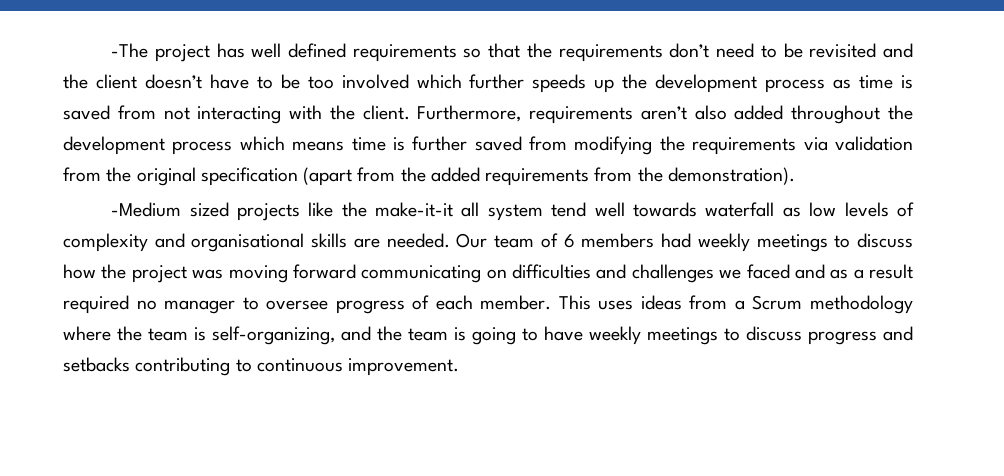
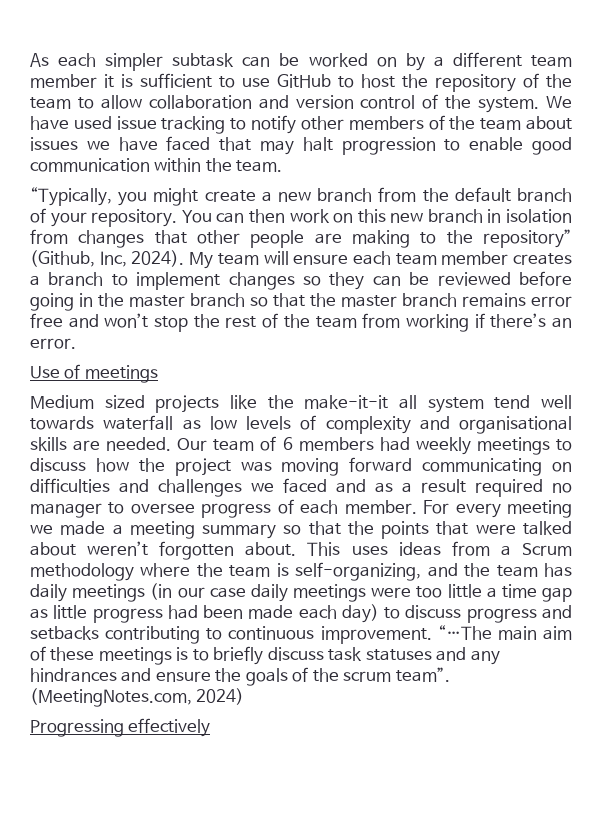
[111,43,914,62] [63,74,914,93] [63,105,913,124] [63,136,913,155] [63,167,795,186] [111,202,182,217] -The project has well defined requirements so that the requirements don’t need to be revisited and the client doesn’t have to be too involved which further speeds up the development process as time is saved from not interacting with the client. Furthermore, requirements aren’t also added throughout the development process which means time is further saved from modifying the requirements via validation from the original specification (apart from the added requirements from the demonstration). // -Medium -> [30,52,573,71] [30,73,572,92] [30,94,573,113] [30,115,572,134] [30,136,573,155] [30,158,283,172] [30,187,573,206] [30,208,572,227] [30,229,573,248] [30,250,572,269] [30,271,573,290] [30,293,573,311] [30,313,573,332] [30,338,76,349] [30,364,158,383] [30,395,94,409] As each simpler subtask can be worked on by a different team member it is sufficient to use GitHub to host the repository of the team to allow collaboration and version control of the system. We have used issue tracking to notify other members of the team about issues we have faced that may halt progression to enable good communication within the team. // “Typically, you might create a new branch from the default branch of your repository. You can then work on this new branch in isolation from changes that other people are making to the repository” (Github, Inc, 2024). My team will ensure each team member creates a branch to implement changes so they can be reviewed before going in the master branch so that the master branch remains error free and won’t stop the rest of the team from working if there’s an error. // Use of meetings // Medium
(552, 302) none -> [423,500,572,518] [30,521,572,539] [30,541,297,560] For every meeting we made a meeting summary so that the points that were talked about weren’t forgotten about.
[454,326,718,345] is going to have weekly meetings -> [544,563,572,577] [30,583,572,602] [30,604,379,623] has daily meetings (in our case daily meetings were too little a time gap as little progress had been made each day)
(460, 367) none -> [437,625,573,640] [30,646,500,665] [30,667,450,686] [30,688,245,707] [30,718,211,737] “…The main aim of these meetings is to briefly discuss task statuses and any hindrances and ensure the goals of the scrum team”. (MeetingNotes.com, 2024) // Progressing effectively

